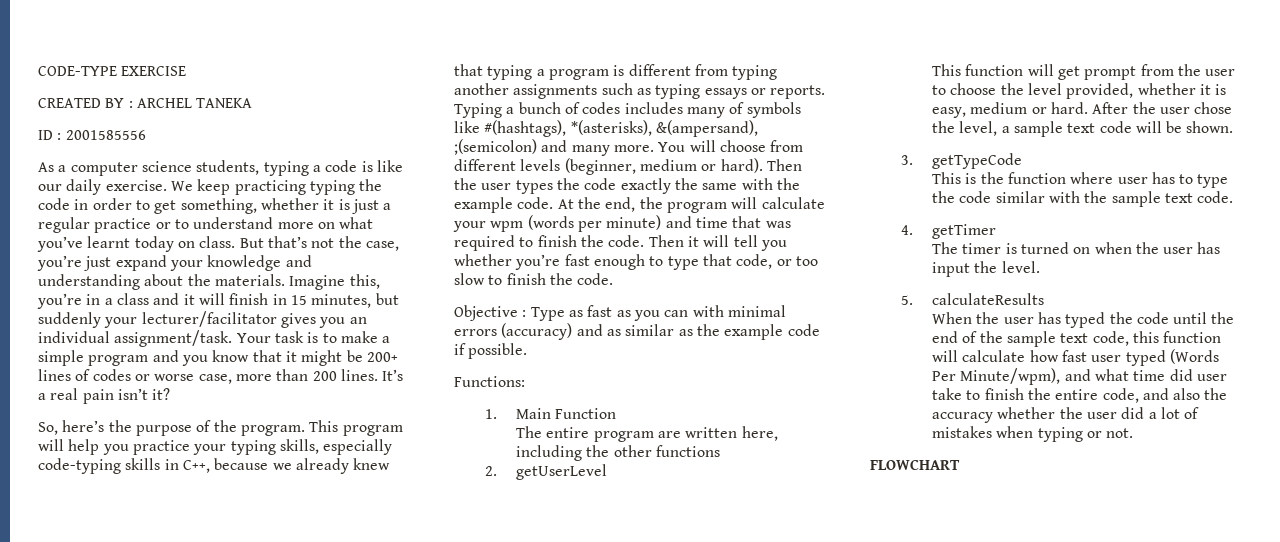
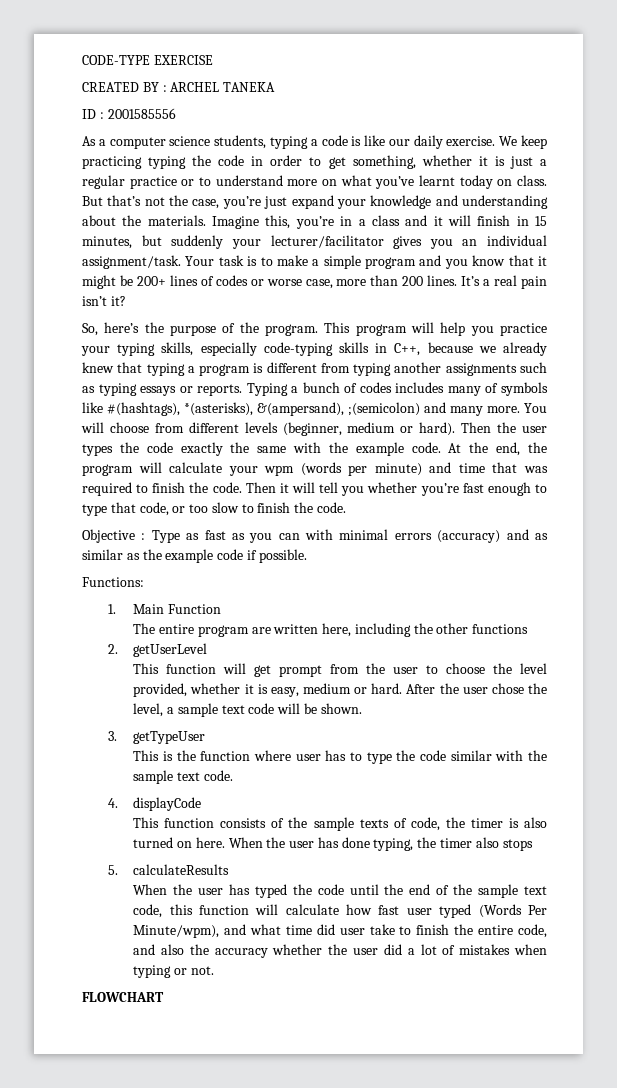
[931,153,1022,169] getTypeCode -> [133,731,206,744] getTypeUser
[931,224,996,239] [931,242,958,254] getTimer // The -> [133,797,202,811] [133,817,465,831] displayCode // This function consists of the sample texts of code, the
(1017, 248) none -> [524,817,548,828] also
[1094,242,1221,254] [931,261,1040,277] when the user has input the level. -> [195,837,533,851] here. When the user has done typing, the timer also stops

